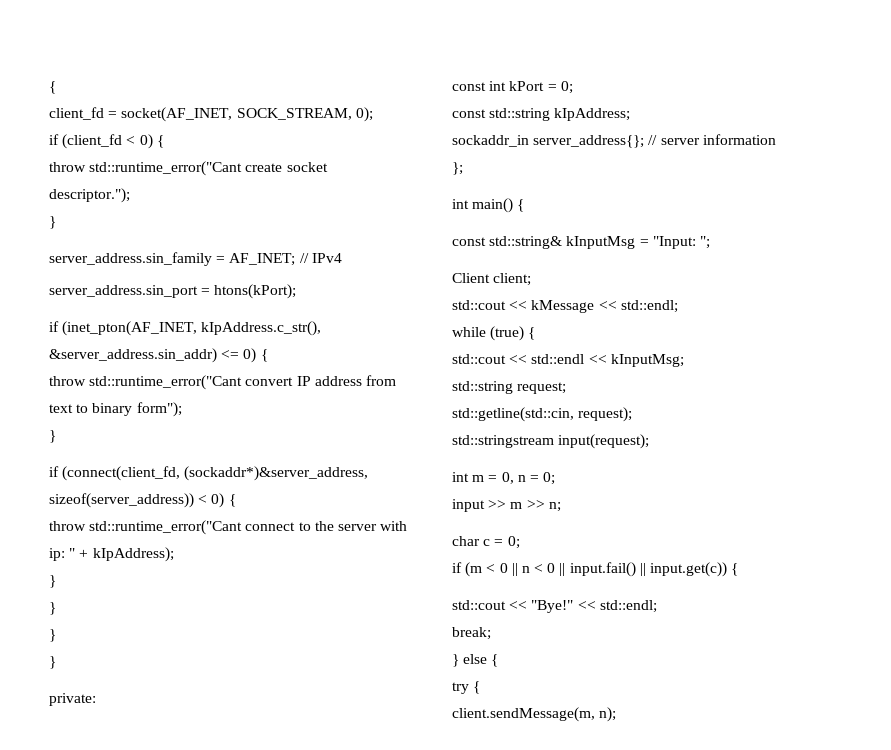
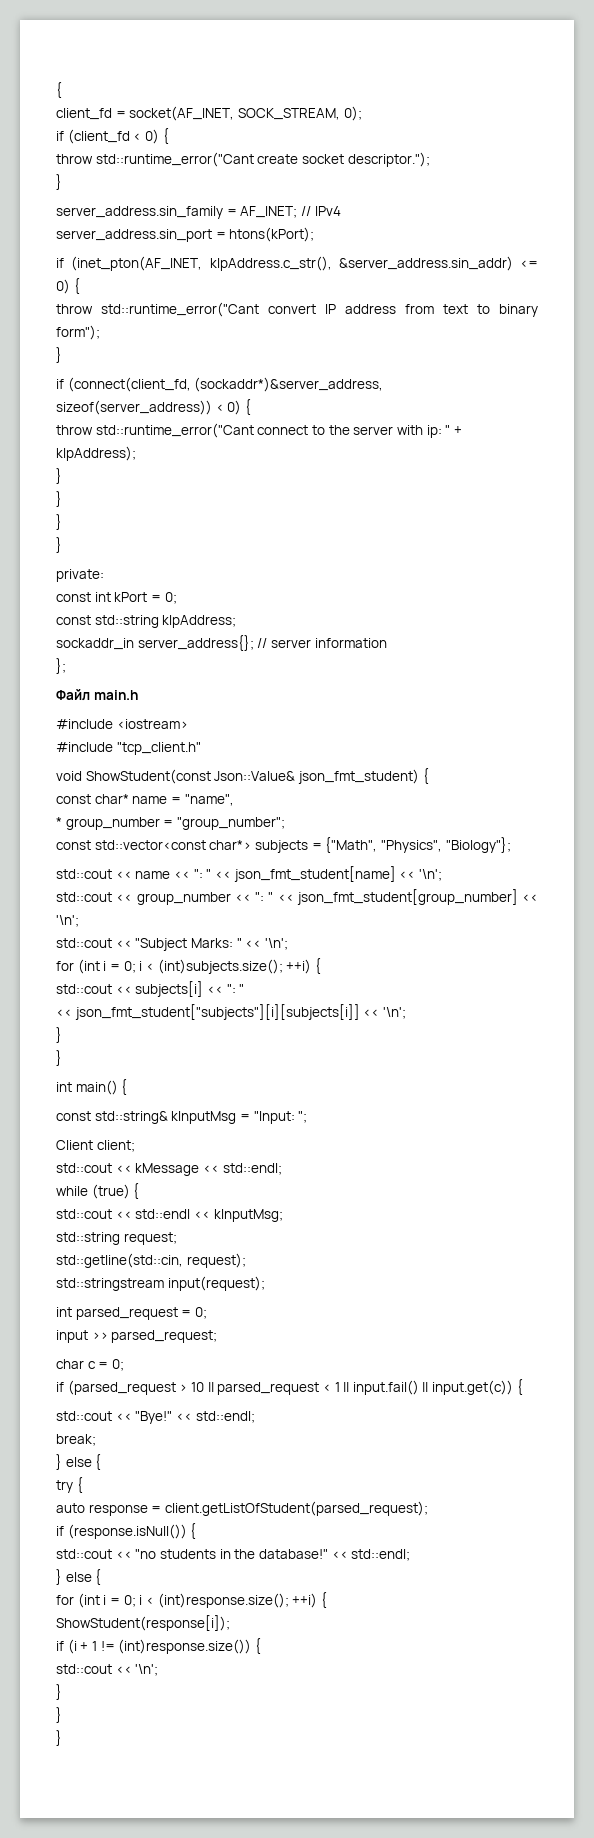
(463, 168) none -> [56,689,138,701] [56,719,188,729] [56,742,201,755] [56,768,429,784] [56,794,234,806] [56,817,285,830] [56,837,511,853] [56,866,442,882] [56,889,538,905] [56,915,79,927] [56,938,288,951] [56,958,321,974] [56,981,245,997] [56,1004,406,1020] [56,1027,62,1043] [56,1050,62,1066] // Файл main.h // #include <iostream> // #include "tcp_client.h" // void ShowStudent(const Json::Value& json_fmt_student) { // const char* name = "name", // * group_number = "group_number"; // const std::vector<const char*> subjects = {"Math", "Physics", "Biology"}; // std::cout << name << ": " << json_fmt_student[name] << '\n'; // std::cout << group_number << ": " << json_fmt_student[group_number] << '\n'; // std::cout << "Subject Marks: " << '\n'; // for (int i = 0; i < (int)subjects.size(); ++i) { // std::cout << subjects[i] << ": " // << json_fmt_student["subjects"][i][subjects[i]] << '\n'; // } // }
[472,472,526,484] m = 0, n -> [75,1307,178,1320] parsed_request
[510,500,561,512] m >> n; -> [111,1330,218,1343] parsed_request;
[465,562,556,577] (m < 0 || n < 0 -> [67,1380,340,1395] (parsed_request > 10 || parsed_request < 1
[452,707,617,722] client.sendMessage(m, n); -> [56,1501,428,1516] [56,1523,197,1539] [56,1549,411,1561] [56,1569,102,1585] [56,1592,327,1608] [56,1615,230,1631] [56,1638,261,1654] [56,1664,159,1676] [56,1684,62,1700] [56,1707,62,1723] [56,1730,62,1746] auto response = client.getListOfStudent(parsed_request); // if (response.isNull()) { // std::cout << "no students in the database!" << std::endl; // } else { // for (int i = 0; i < (int)response.size(); ++i) { // ShowStudent(response[i]); // if (i + 1 != (int)response.size()) { // std::cout << '\n'; // } // } // }

